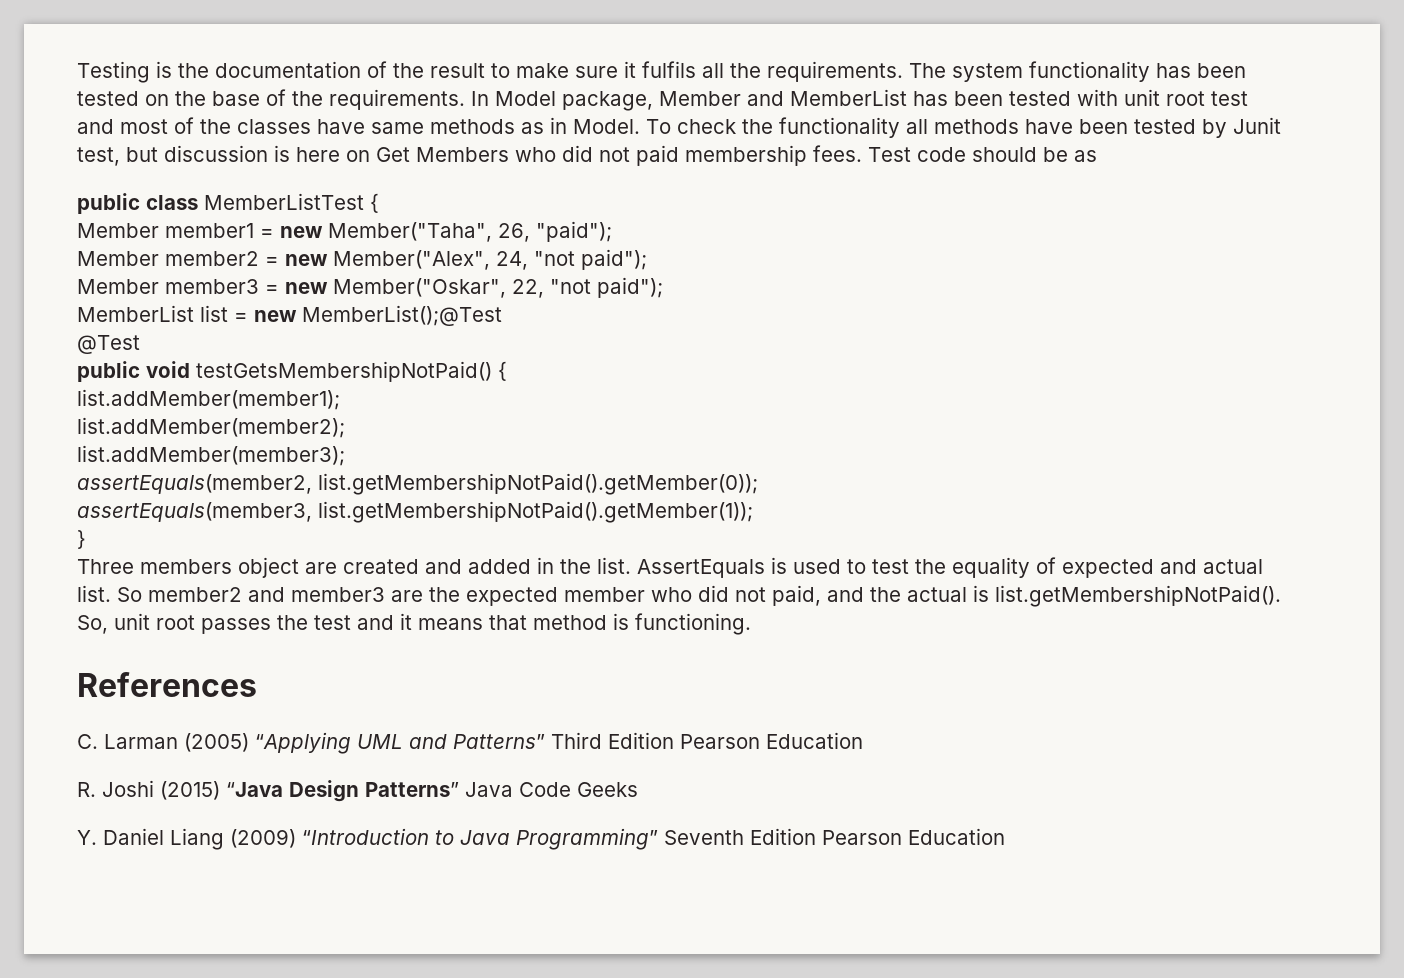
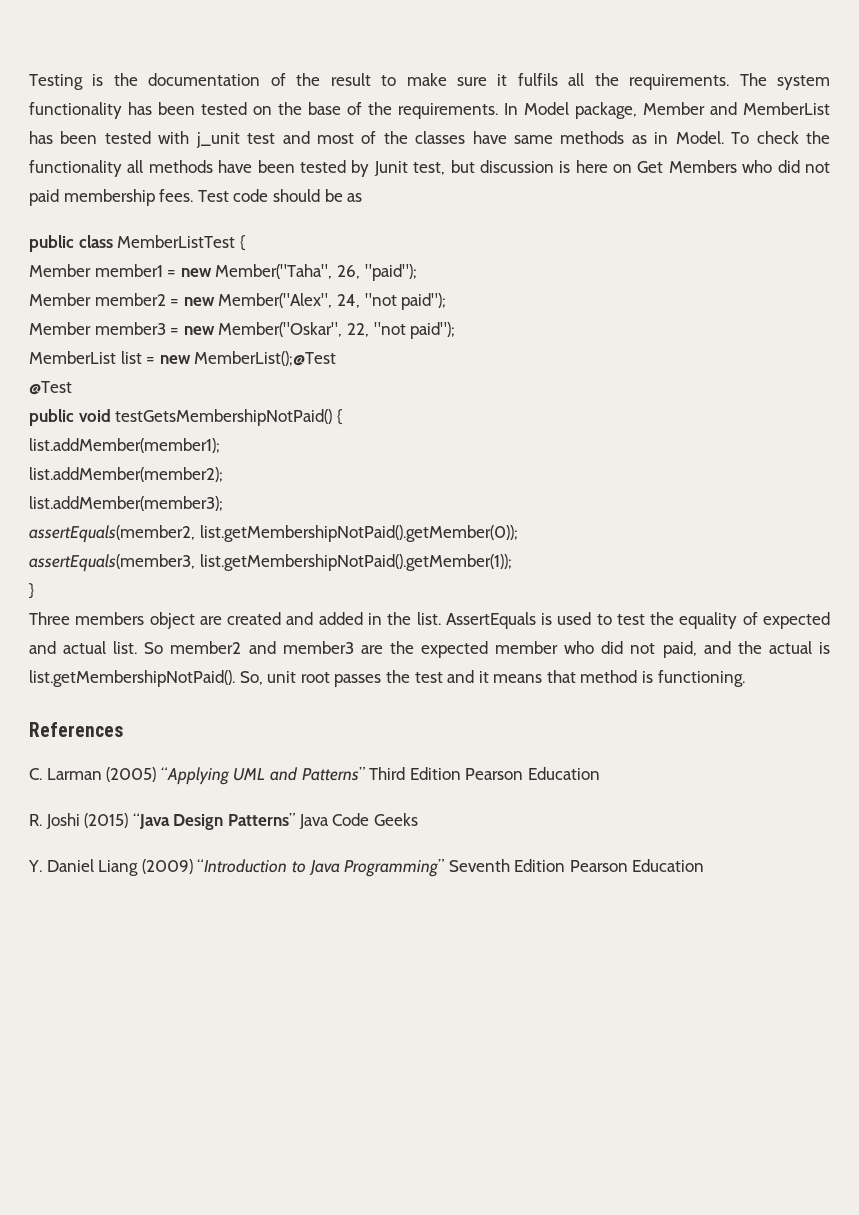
[1124,89,1205,106] unit root -> [195,132,240,148] j_unit

